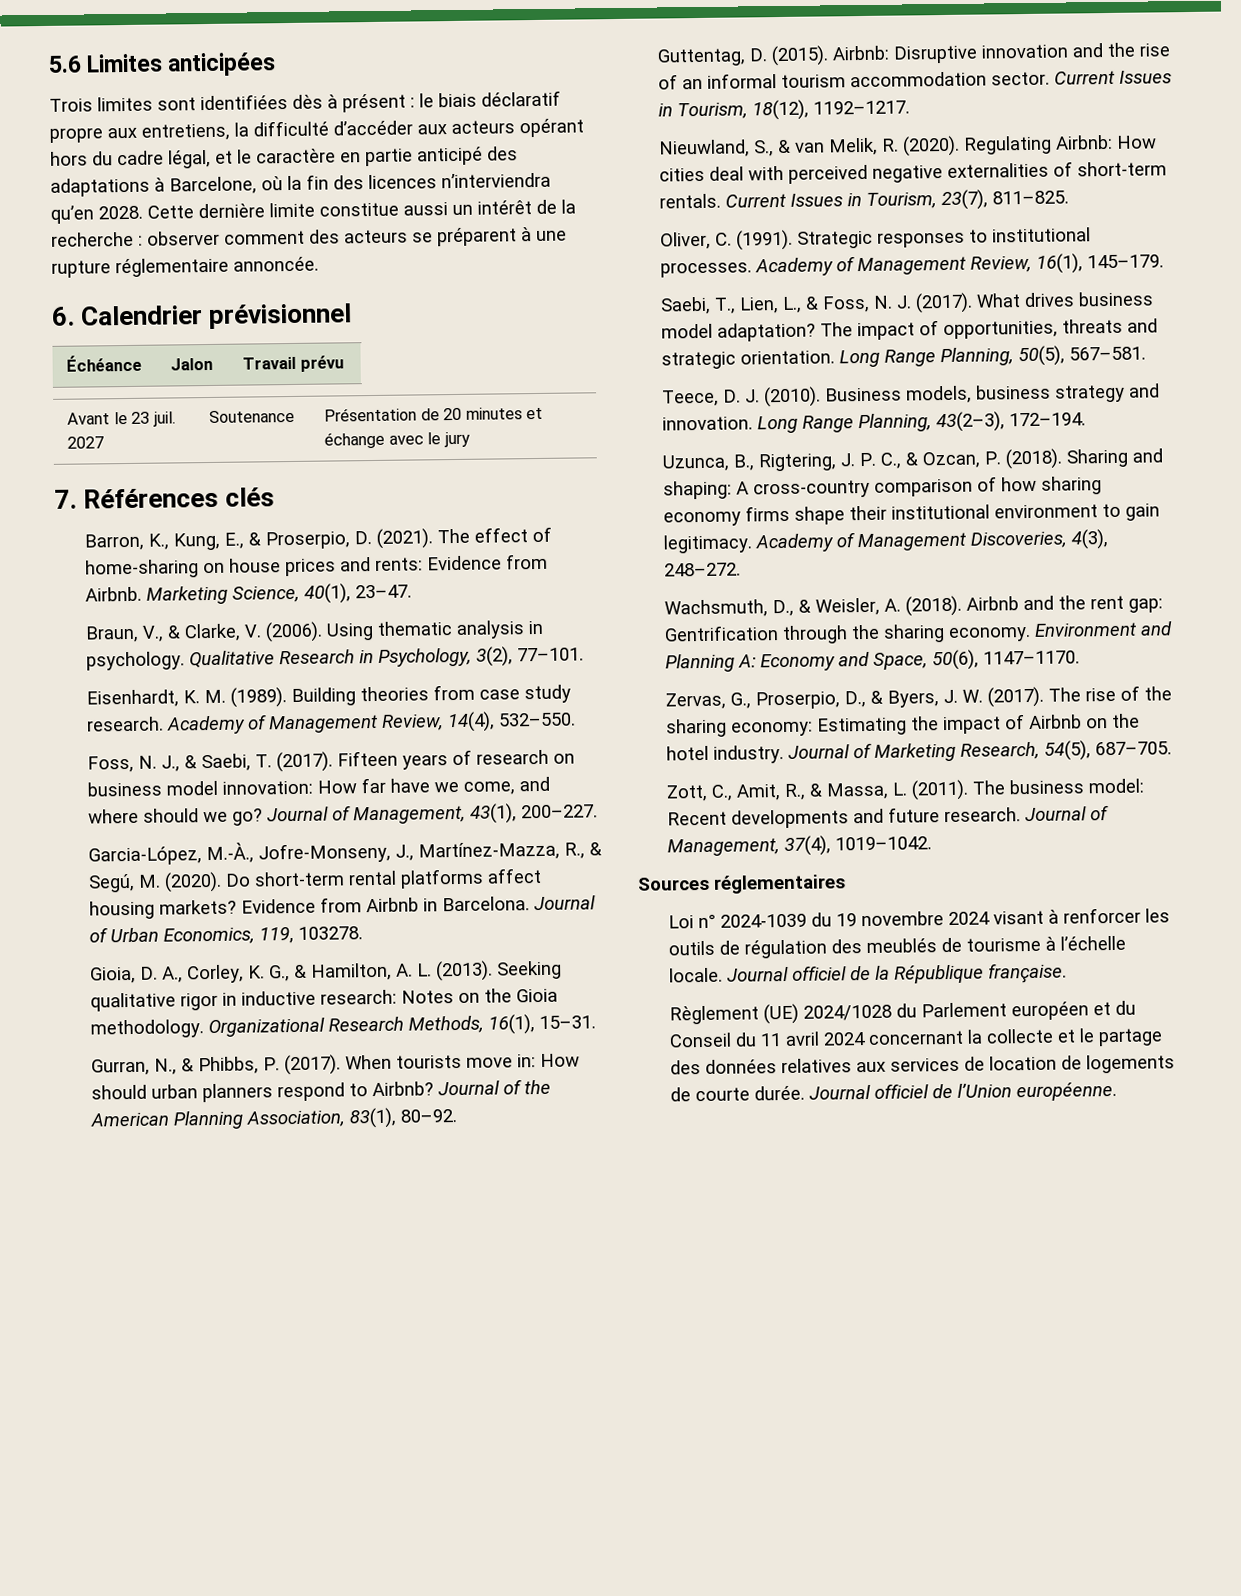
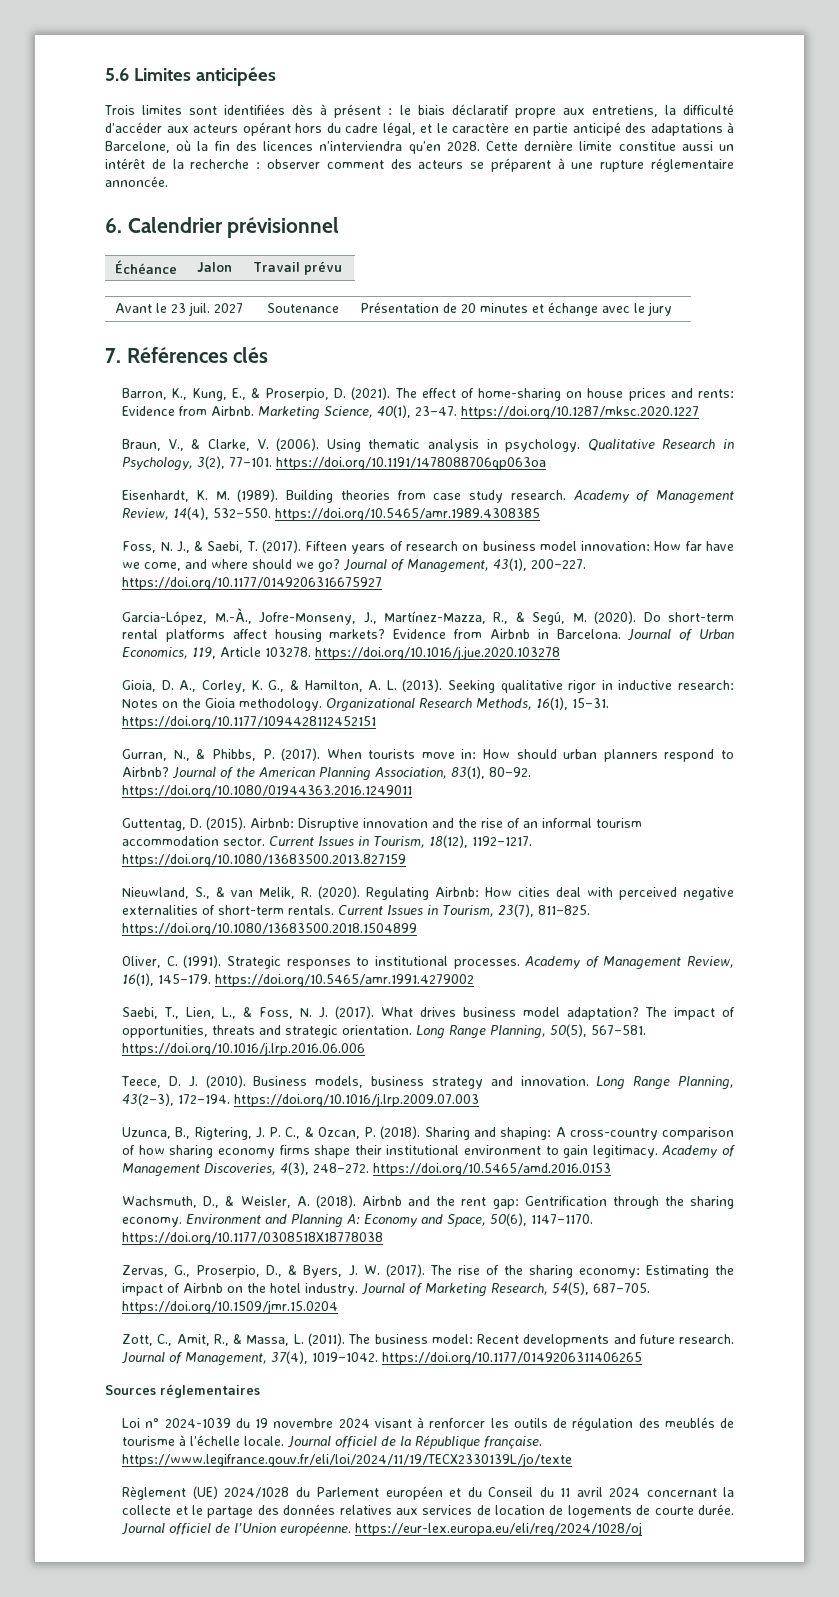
(412, 591) none -> [461,406,700,419] https://doi.org/10.1287/mksc.2020.1227
(584, 654) none -> [276,457,547,470] https://doi.org/10.1191/1478088706qp063oa
(576, 719) none -> [275,508,541,521] https://doi.org/10.5465/amr.1989.4308385
(598, 811) none -> [122,577,383,590] https://doi.org/10.1177/0149206316675927
(294, 935) none -> [220,647,262,657] Article
(363, 933) none -> [315,646,561,660] https://doi.org/10.1016/j.jue.2020.103278
(596, 1022) none -> [122,716,377,729] https://doi.org/10.1177/1094428112452151
(457, 1116) none -> [122,785,413,798] https://doi.org/10.1080/01944363.2016.1249011
(910, 107) none -> [122,854,407,867] https://doi.org/10.1080/13683500.2013.827159
(1069, 197) none -> [122,923,418,936] https://doi.org/10.1080/13683500.2018.1504899
(1164, 261) none -> [215,974,475,987] https://doi.org/10.5465/amr.1991.4279002
(1146, 353) none -> [122,1042,366,1056] https://doi.org/10.1016/j.lrp.2016.06.006
(1086, 419) none -> [234,1093,480,1107] https://doi.org/10.1016/j.lrp.2009.07.003
(741, 569) none -> [373,1163,612,1176] https://doi.org/10.5465/amd.2016.0153
(1080, 657) none -> [122,1232,384,1245] https://doi.org/10.1177/0308518X18778038
(1172, 748) none -> [122,1300,339,1314] https://doi.org/10.1509/jmr.15.0204
(932, 843) none -> [382,1352,643,1365] https://doi.org/10.1177/0149206311406265
(1067, 973) none -> [122,1453,573,1467] https://www.legifrance.gouv.fr/eli/loi/2024/11/19/TECX2330139L/jo/texte
(1117, 1091) none -> [355,1522,643,1536] https://eur-lex.europa.eu/eli/reg/2024/1028/oj

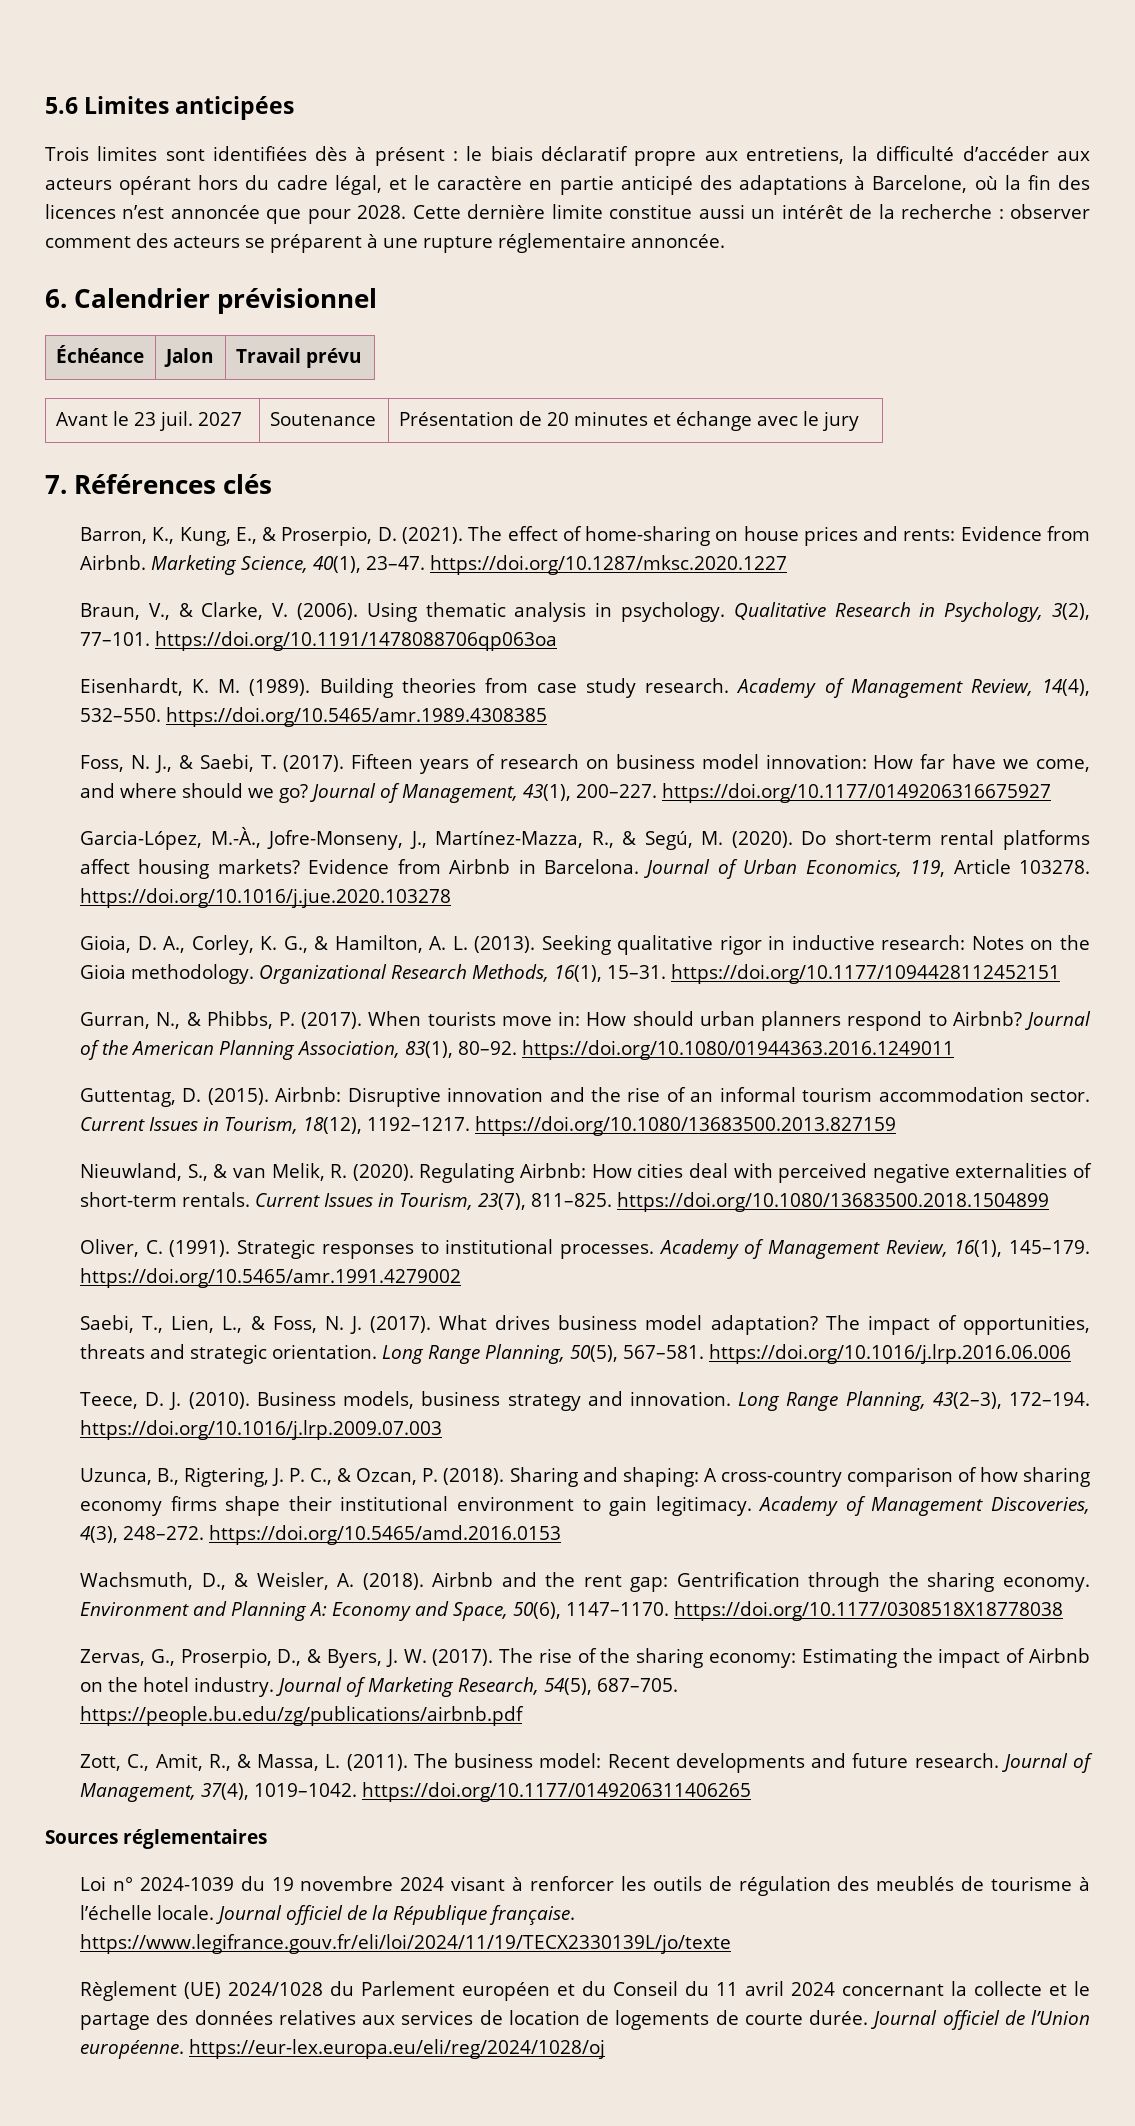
[319,141,441,154] n’interviendra qu’en -> [122,205,351,224] n’est annoncée que pour
[122,1300,339,1314] https://doi.org/10.1509/jmr.15.0204 -> [80,1706,525,1726] https://people.bu.edu/zg/publications/airbnb.pdf

